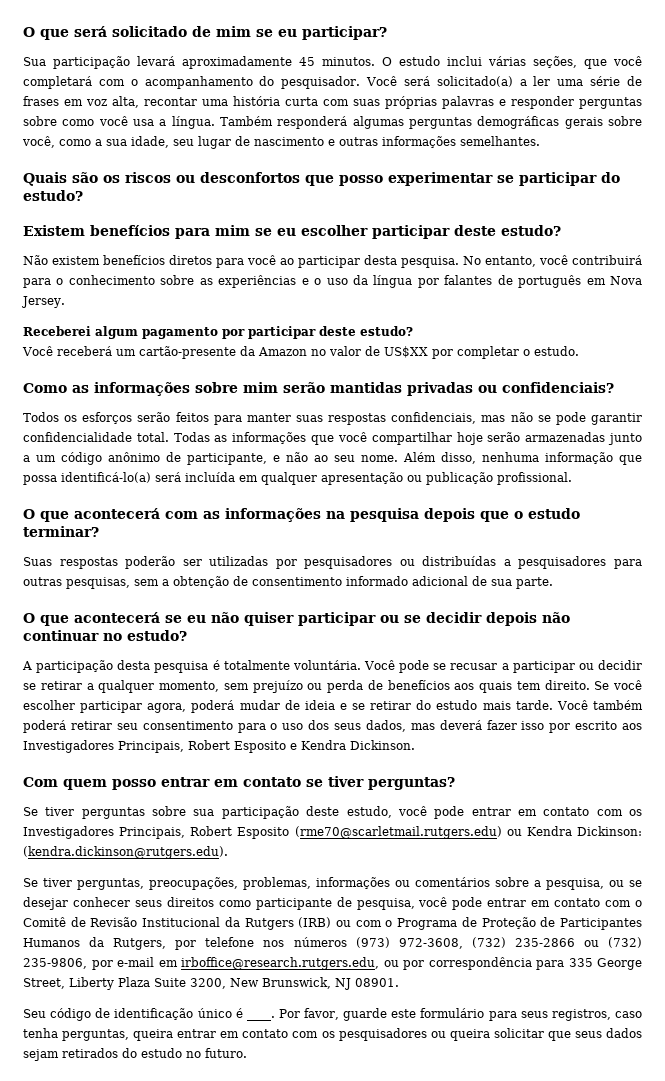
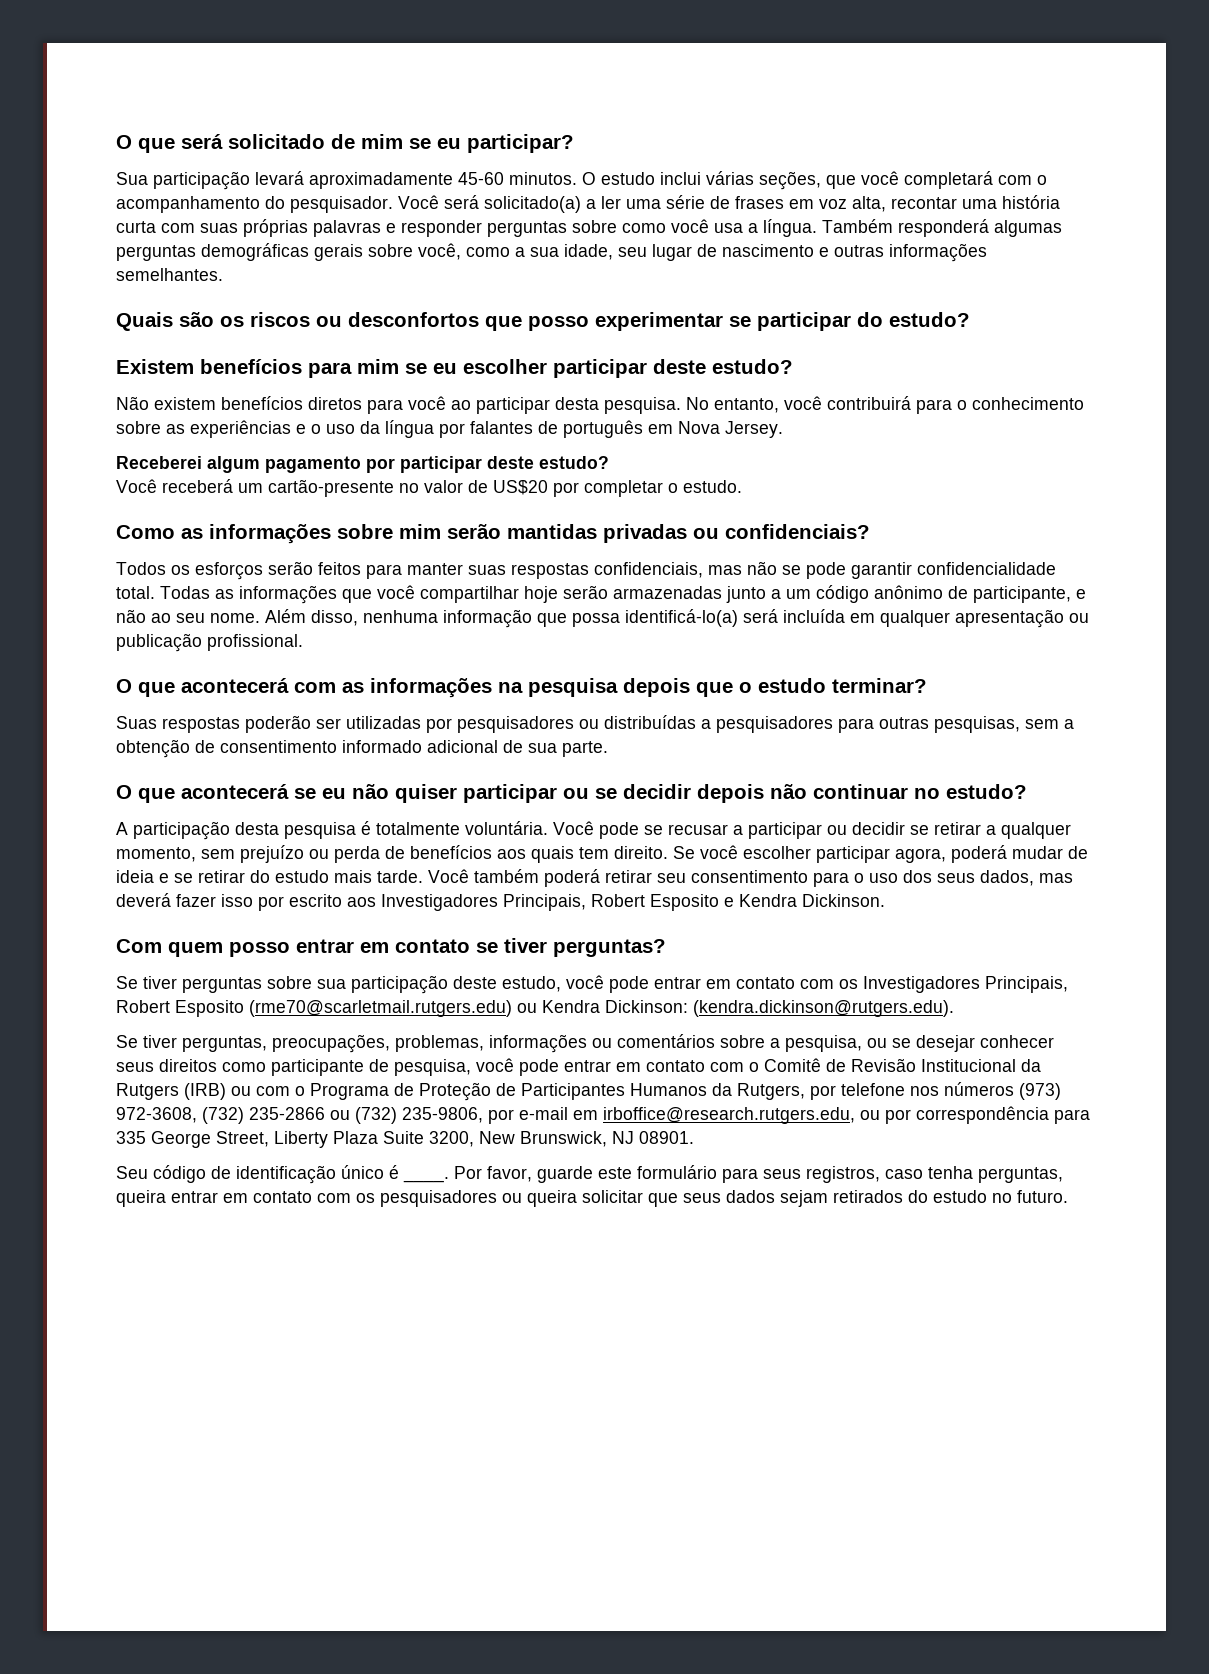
[299,57,315,66] 45 -> [458,172,504,185] 45-60
[239,346,307,356] da Amazon -> (394, 488) none
[383,346,428,358] US$XX -> [493,480,548,495] US$20

